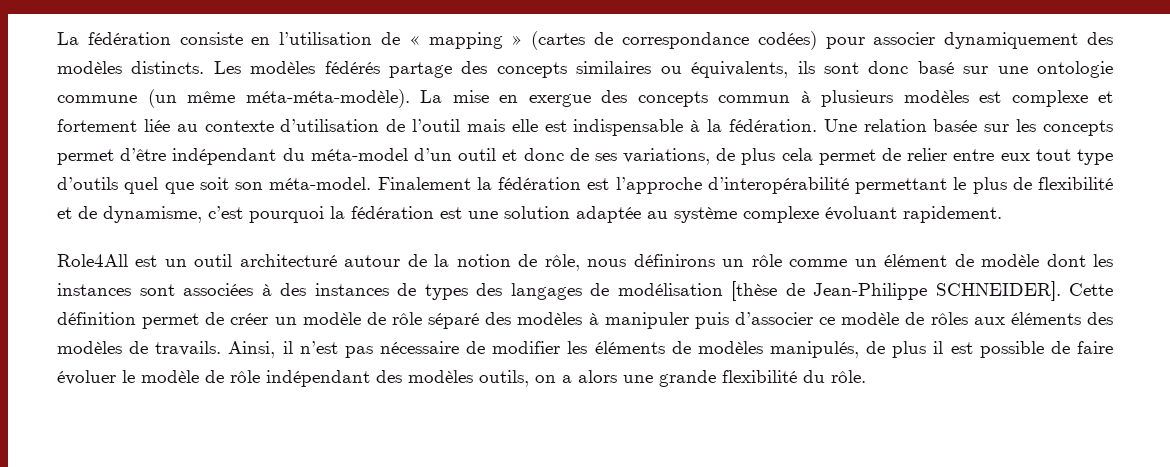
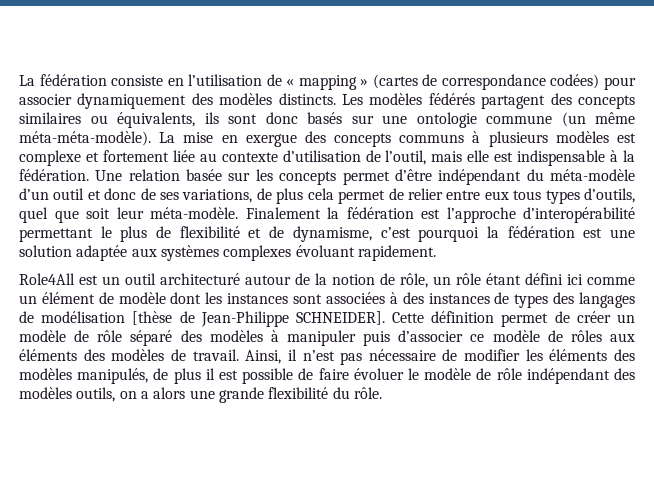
[389,62,453,78] partage -> [481,95,546,109] partagent
[917,61,954,74] basé -> [307,112,342,124] basés
[718,95,790,103] commun -> [399,134,465,143] communs
[412,119,461,132] l’outil -> [385,150,427,165] l’outil,
[310,148,408,161] méta-model -> [550,169,636,181] méta-modèle
[1035,149,1113,165] [57,177,118,190] tout type d’outils -> [513,188,635,204] tous types d’outils,
[235,177,372,190] son méta-model. -> [116,207,239,219] leur méta-modèle.
[647,206,819,223] au système complexe -> [131,245,292,261] aux systèmes complexes
[587,254,782,267] nous définirons un rôle -> [433,273,583,285] un rôle étant défini ici
[155,341,222,356] travails. -> [192,349,239,361] travail.
[671,341,691,354] de -> [614,349,635,361] des

